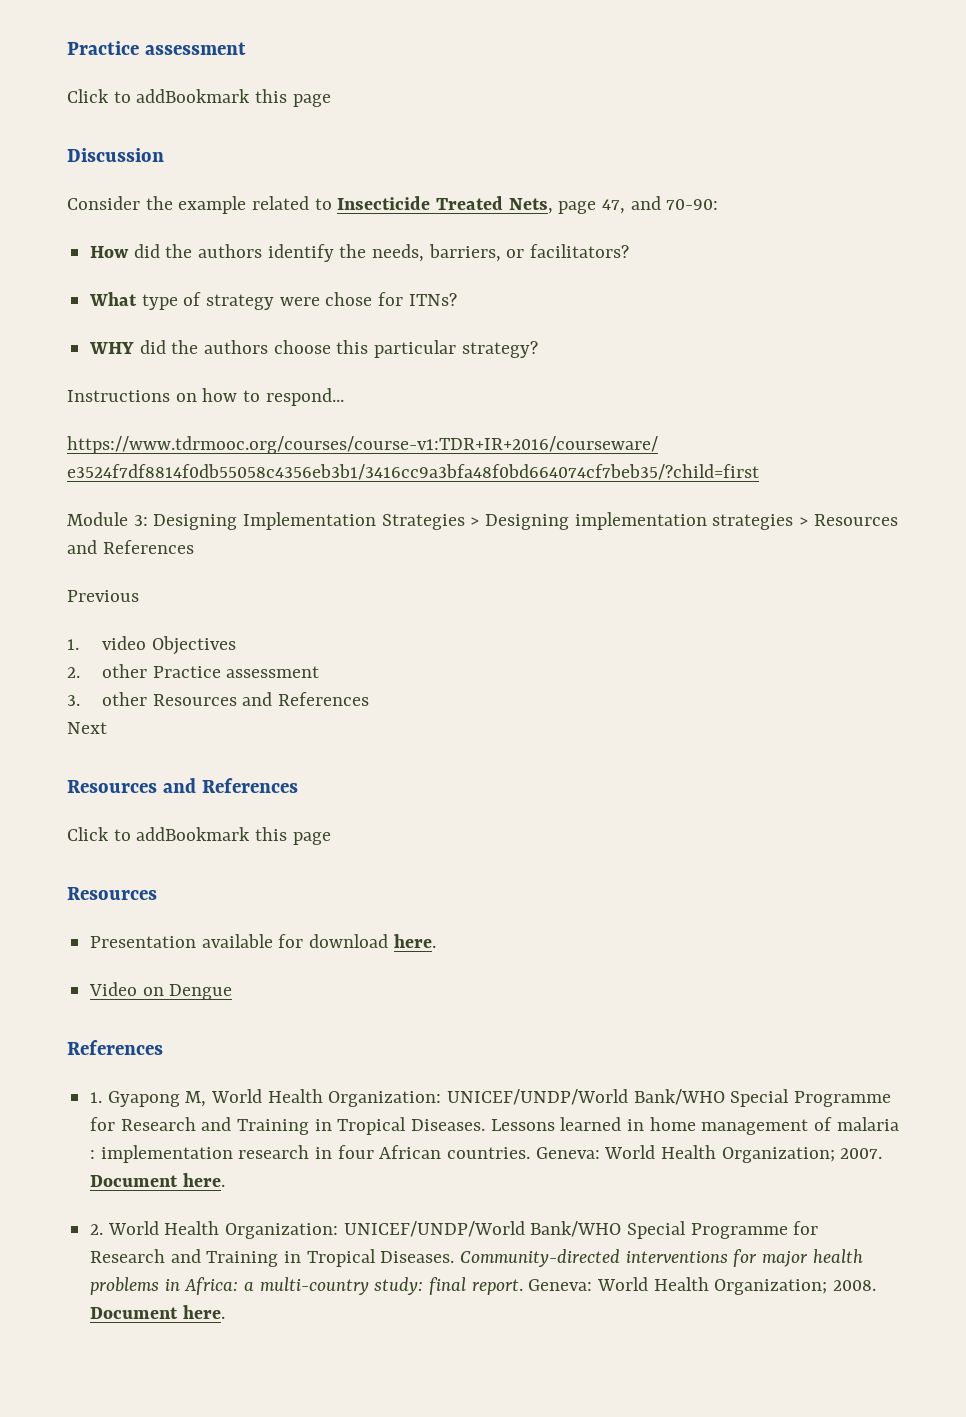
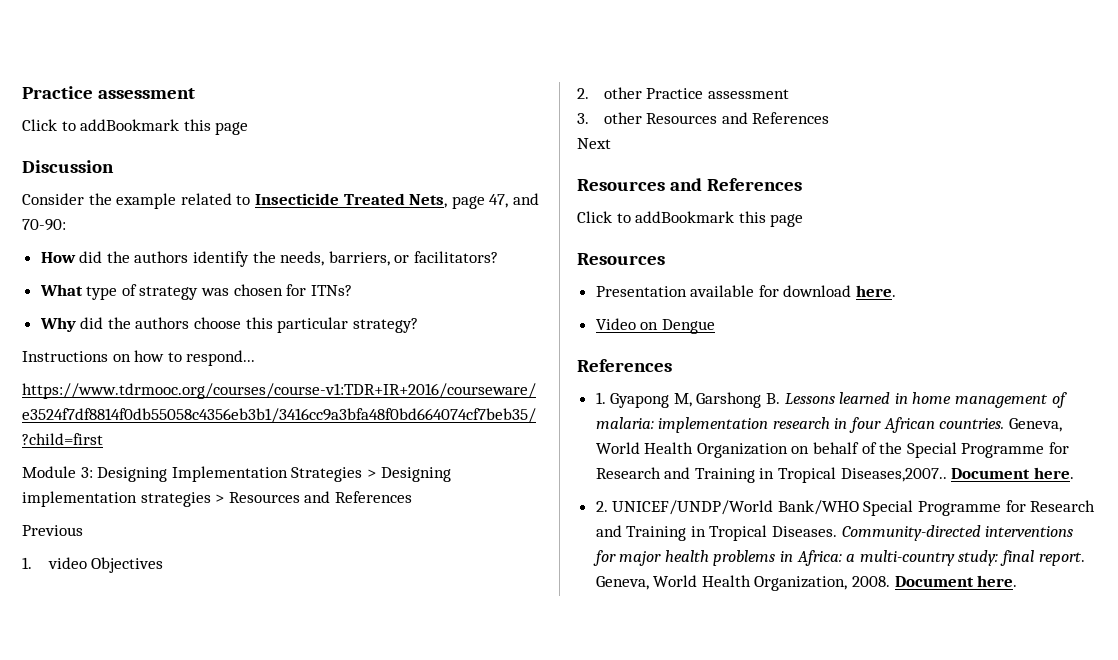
[279,292,373,306] were chose -> [201,284,283,296] was chosen
[89,342,135,354] WHY -> [39,317,76,332] Why
[211,1089,892,1107] [90,1117,899,1135] [90,1145,883,1163] World Health Organization: UNICEF/UNDP/World Bank/WHO Special Programme for Research and Training in Tropical Diseases. Lessons learned in home management of malaria : implementation research in four African countries. Geneva: World Health Organization; 2007. -> [696,392,1067,408] [595,417,1062,433] [595,442,1070,458] [595,467,947,483] Garshong B. Lessons learned in home management of malaria: implementation research in four African countries. Geneva, World Health Organization on behalf of the Special Programme for Research and Training in Tropical Diseases,2007..
[107,1221,339,1239] World Health Organization: -> (608, 506) none
[528,1277,828,1295] Geneva: World Health Organization; -> [595,575,848,591] Geneva, World Health Organization,

